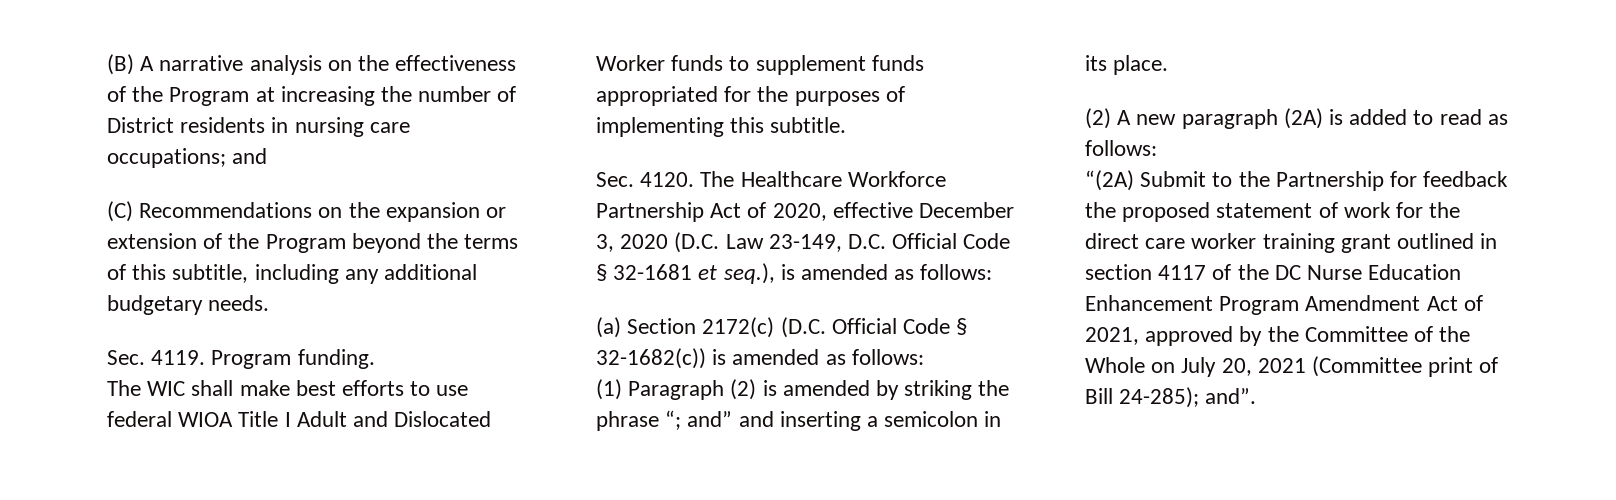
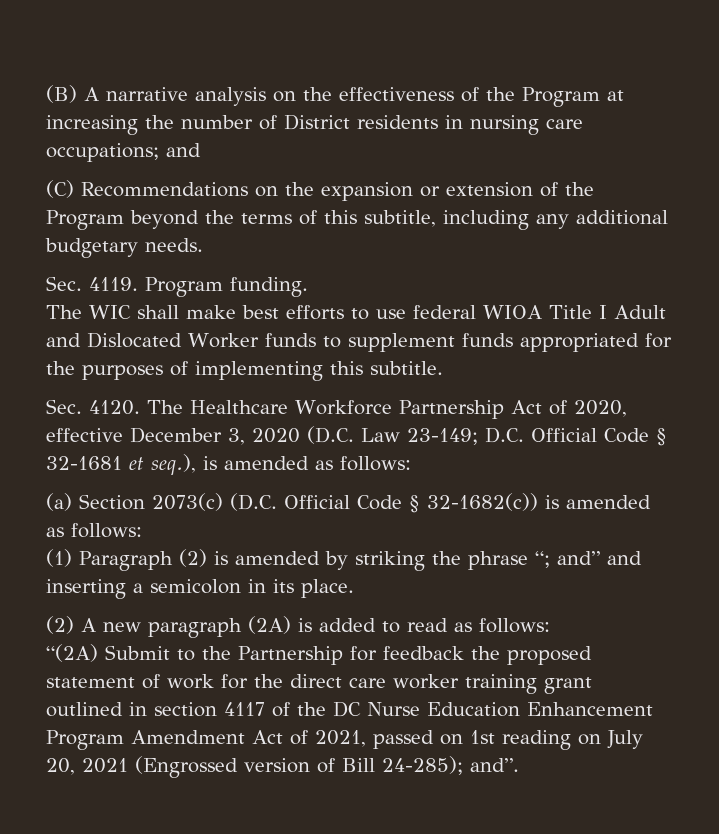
[768,234,842,252] 23-149, -> [407,428,478,445] 23-149;
[702,317,775,338] 2172(c) -> [152,493,223,511] 2073(c)
[1145,326,1471,346] [1085,357,1145,373] approved by the Committee of the Whole -> [373,730,571,750] passed on 1st reading
[1312,356,1474,377] (Committee print -> [135,756,310,778] (Engrossed version

